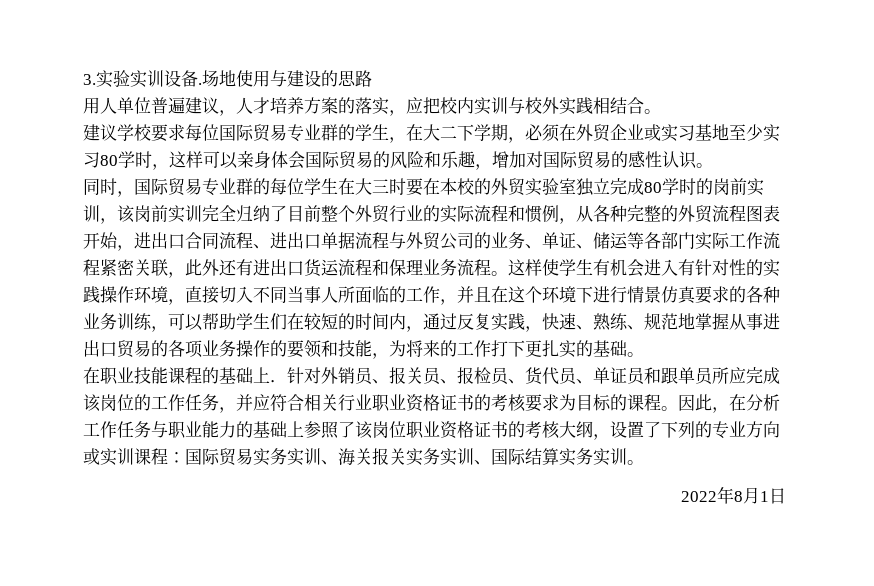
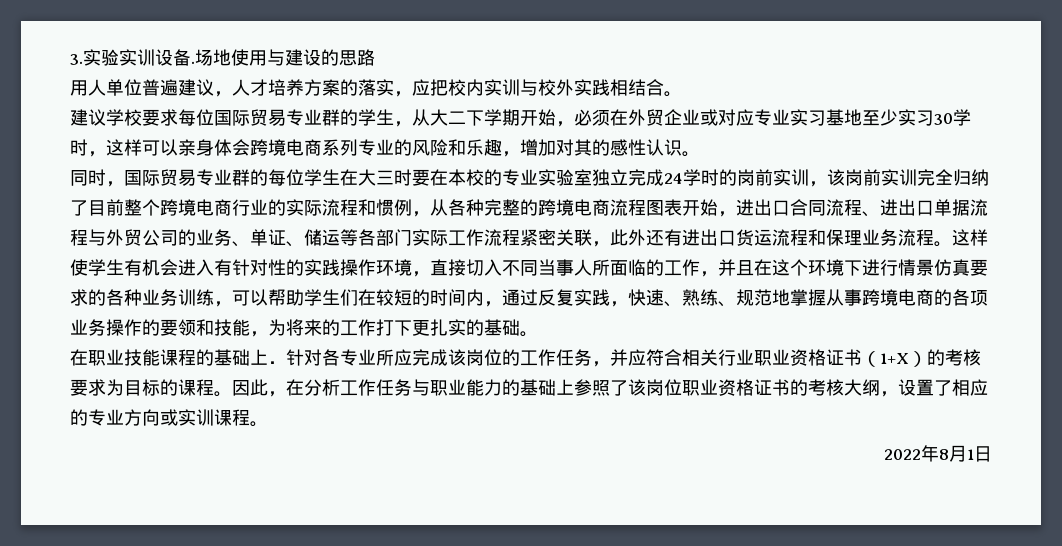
[406,124,423,141] 在 -> [412,109,430,126] 从
(508, 132) none -> [520,109,556,126] 开始
(661, 132) none -> [718,109,790,126] 对应专业
[100,155,118,166] 80 -> [934,113,953,125] 30
[305,151,373,169] 国际贸易 -> [250,139,394,156] 跨境电商系列专业
[543,151,611,169] 国际贸易 -> [574,139,592,156] 其
[491,178,526,196] 外贸 -> [502,169,538,186] 专业
[644,182,662,193] 80 -> [664,173,683,184] 24
[355,205,390,223] 外贸 -> [160,199,232,216] 跨境电商
[678,205,713,223] 外贸 -> [538,199,610,216] 跨境电商
[763,313,780,330] [83,340,151,358] 进出口贸易 -> [862,289,934,306] 跨境电商
[321,367,714,385] 外销员、报关员、报检员、货代员、单证员和跟单员 -> [322,349,376,366] 各专业
(474, 402) none -> [862,351,927,367] （1+X）
[661,421,695,438] 下列 -> [952,379,988,396] 相应
[168,448,627,466] ：国际贸易实务实训、海关报关实务实训、国际结算实务实训 -> (250, 417) none

